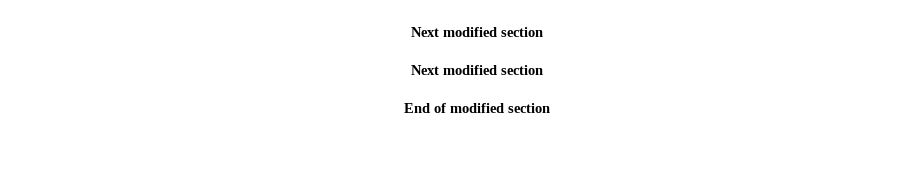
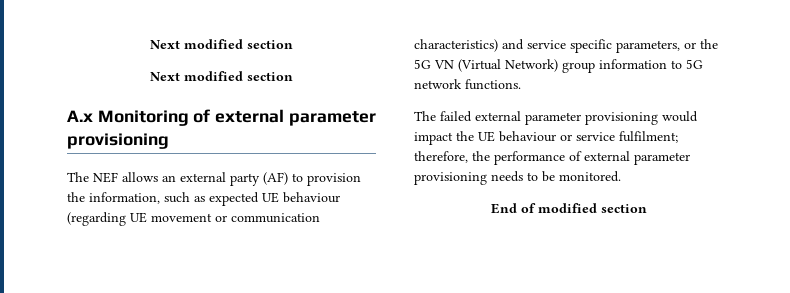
(543, 70) none -> [67,109,376,126] [67,133,169,149] [67,172,361,186] [67,192,340,206] [67,212,320,226] [414,39,718,53] [414,59,703,73] [414,79,521,90] [414,111,698,125] [414,131,678,145] [414,151,690,165] [414,171,621,185] // A.x Monitoring of external parameter provisioning // The NEF allows an external party (AF) to provision the information, such as expected UE behaviour (regarding UE movement or communication characteristics) and service specific parameters, or the 5G VN (Virtual Network) group information to 5G network functions. // The failed external parameter provisioning would impact the UE behaviour or service fulfilment; therefore, the performance of external parameter provisioning needs to be monitored.

